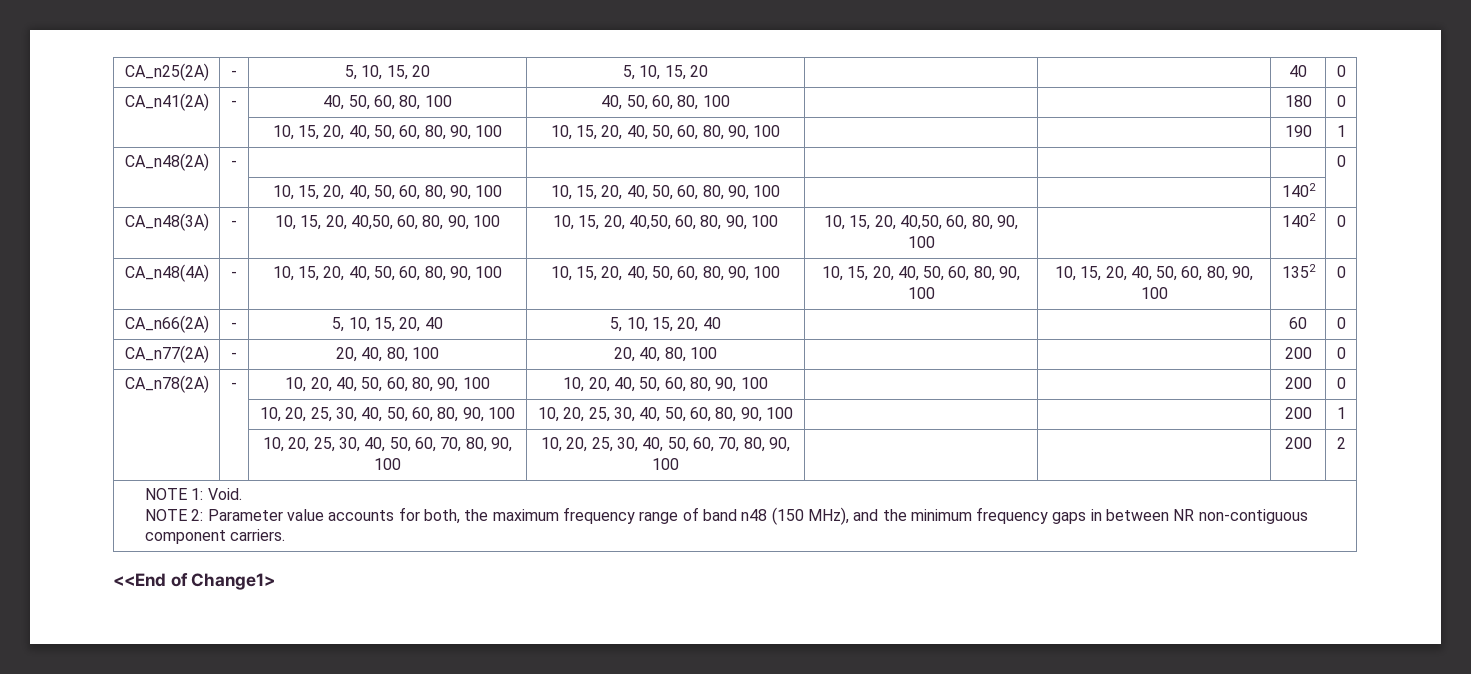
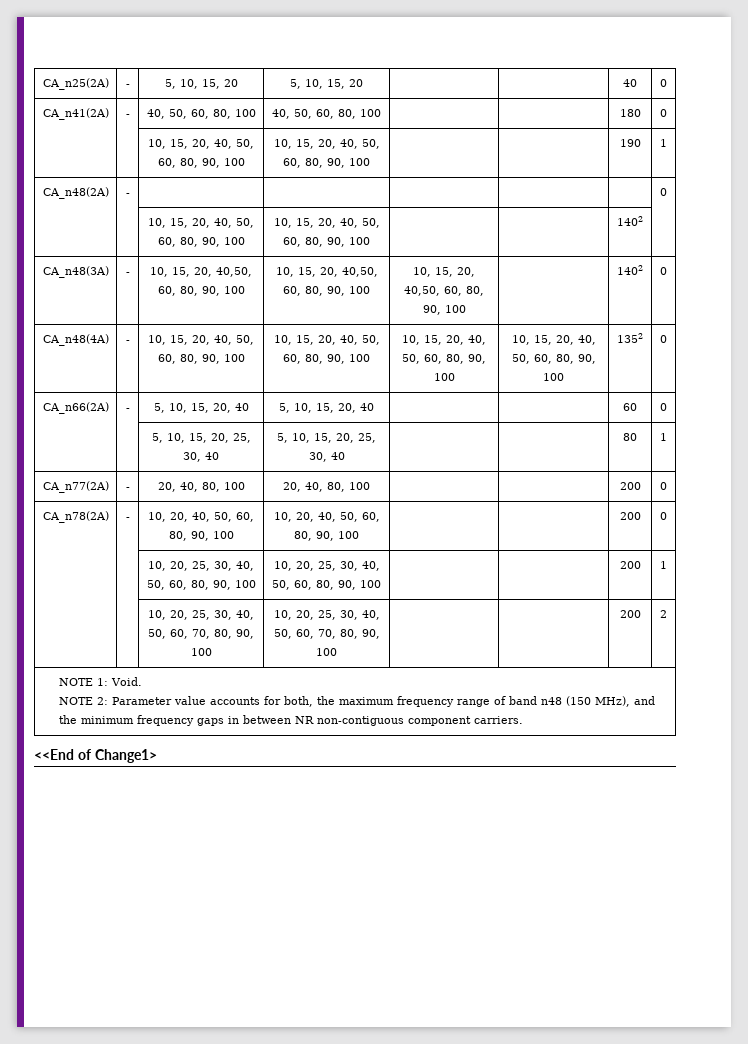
(1346, 323) none -> [151,433,251,443] [183,452,219,462] [277,433,376,443] [308,452,345,462] [623,433,637,441] [660,433,667,441] // | | 5, 10, 15, 20, 25, 30, 40 | 5, 10, 15, 20, 25, 30, 40 | | | 80 | 1

